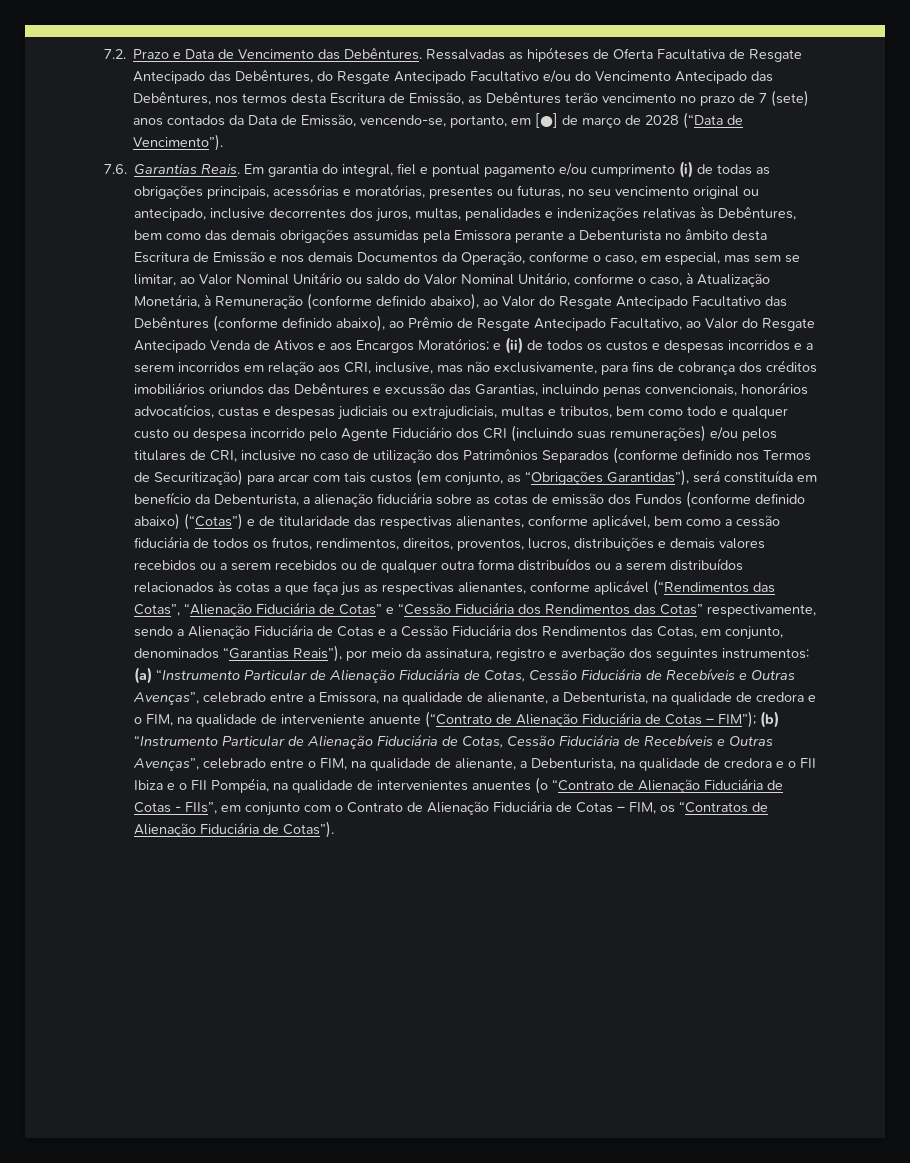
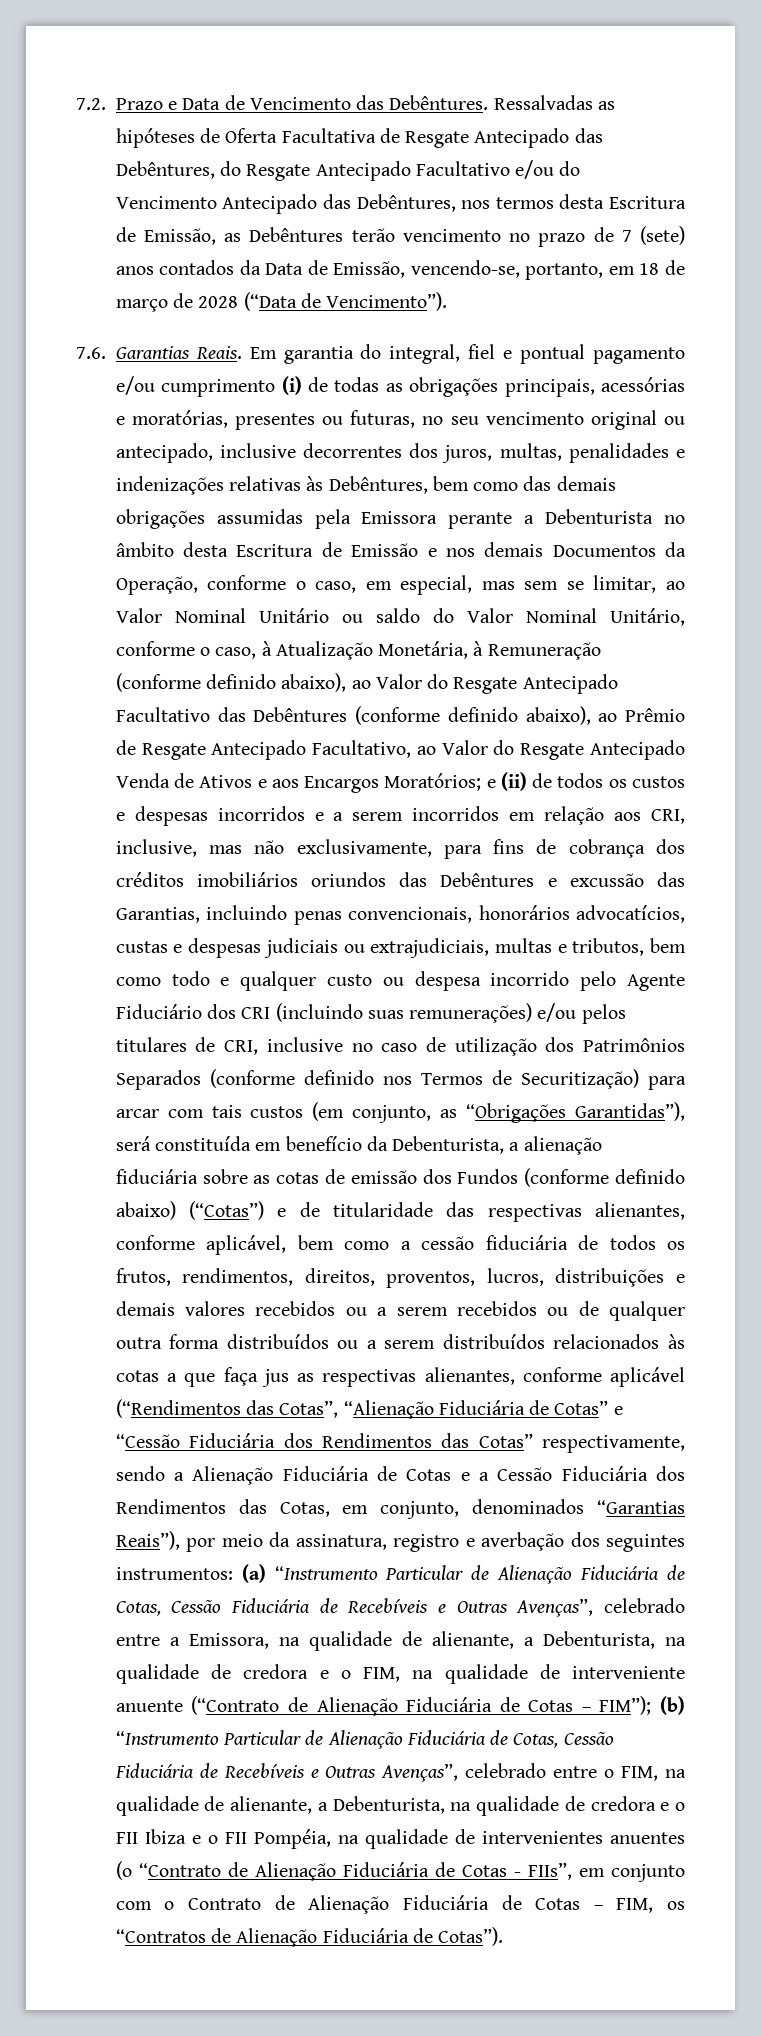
[535,113,559,128] [●] -> [639,263,660,275] 18

